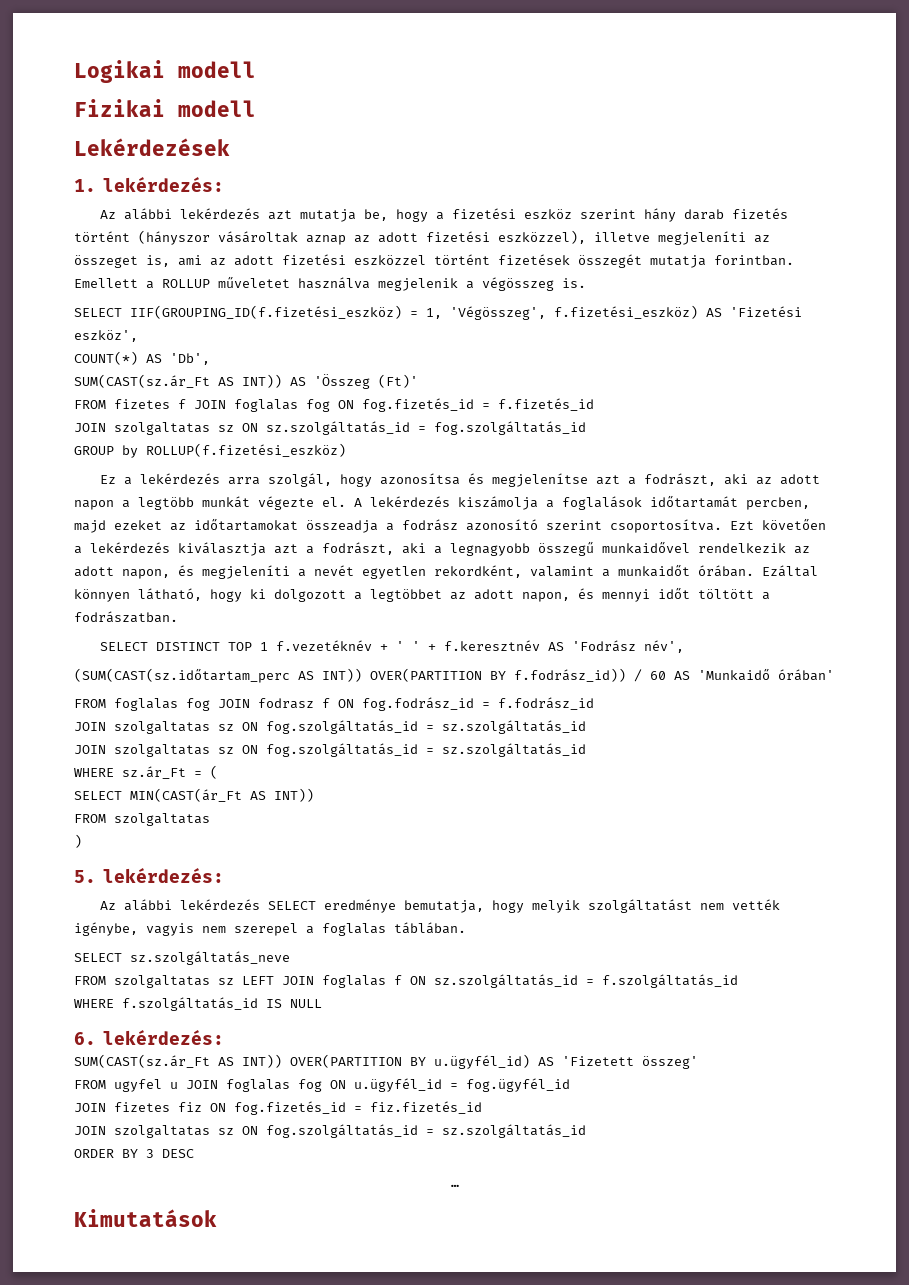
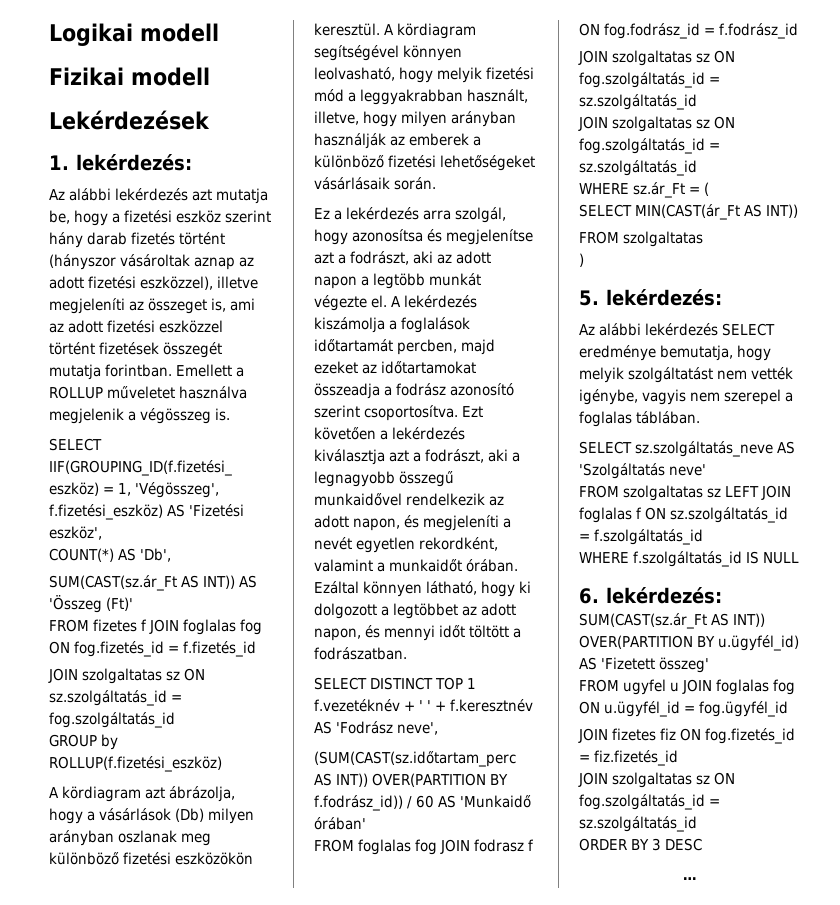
(346, 450) none -> [49,786,235,802] [49,808,254,824] [49,830,211,846] [49,852,253,865] [314,23,476,39] [314,45,462,61] [314,67,534,83] [314,89,528,105] [314,111,516,127] [314,133,481,149] [314,155,535,171] [314,177,436,190] // A kördiagram azt ábrázolja, hogy a vásárlások (Db) milyen arányban oszlanak meg különböző fizetési eszközökön keresztül. A kördiagram segítségével könnyen leolvasható, hogy melyik fizetési mód a leggyakrabban használt, illetve, hogy milyen arányban használják az emberek a különböző fizetési lehetőségeket vásárlásaik során.
[644,640,685,653] név', -> [397,722,438,735] neve',
(290, 958) none -> [777,441,795,454] [579,463,706,479] AS 'Szolgáltatás neve'
[74,1209,217,1227] // Kimutatások -> (697, 878) none

